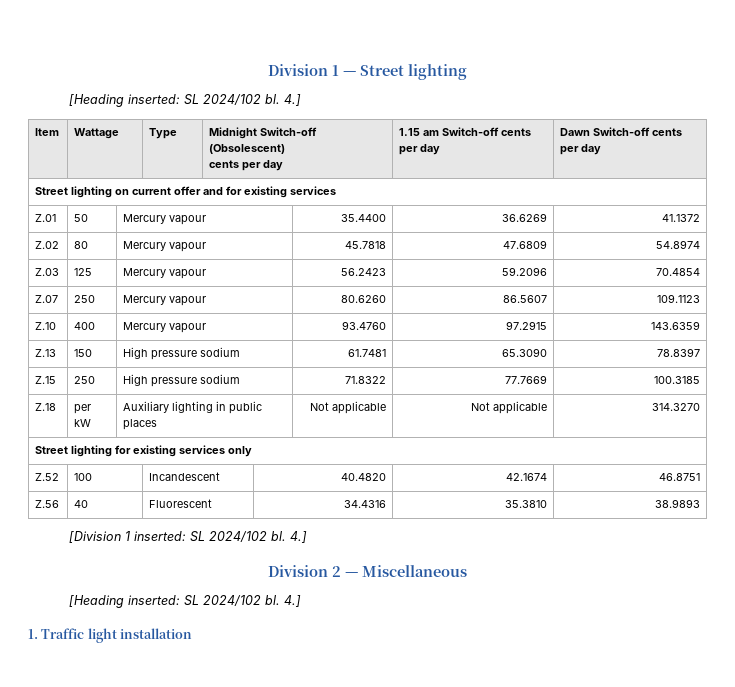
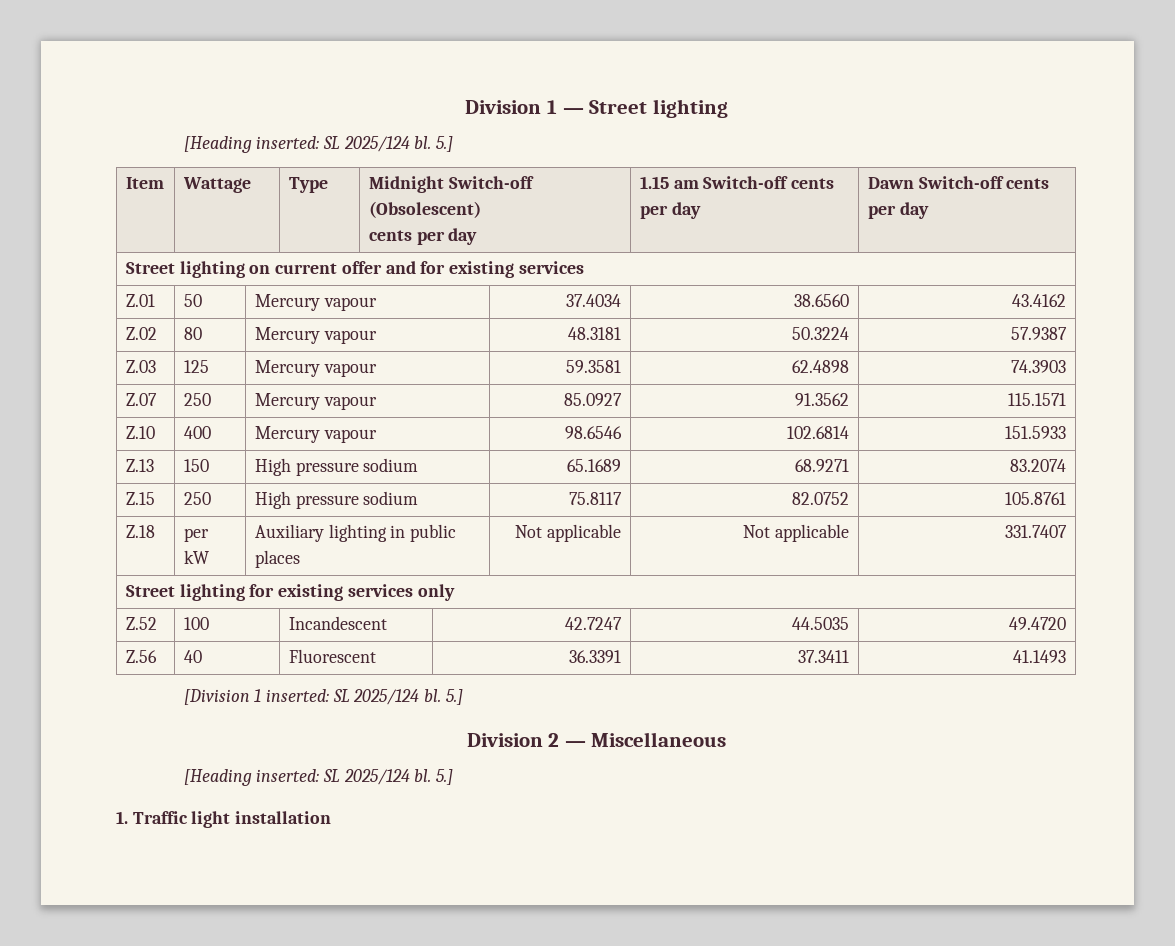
[203,94,302,106] 2024/102 bl. 4.] -> [343,136,454,152] 2025/124 bl. 5.]
[340,214,386,222] [501,213,547,222] [661,214,700,222] 35.4400 | 36.6269 | 41.1372 -> [566,294,622,307] [794,294,850,307] [1012,294,1067,307] 37.4034 | 38.6560 | 43.4162
[344,241,386,249] [502,240,547,249] [655,240,700,249] 45.7818 | 47.6809 | 54.8974 -> [568,327,622,340] [792,327,850,340] [1011,327,1068,340] 48.3181 | 50.3224 | 57.9387
[340,268,386,276] [501,267,547,276] [655,268,700,276] 56.2423 | 59.2096 | 70.4854 -> [566,360,622,373] [792,360,850,373] [1011,360,1067,373] 59.3581 | 62.4898 | 74.3903
[340,295,386,303] [502,295,547,303] [656,294,700,303] 80.6260 | 86.5607 | 109.1123 -> [564,393,623,406] [795,393,850,406] [1008,393,1067,406] 85.0927 | 91.3562 | 115.1571
[341,321,386,330] [505,321,547,330] [650,321,700,330] 93.4760 | 97.2915 | 143.6359 -> [565,426,623,439] [787,426,850,439] [1005,426,1067,439] 98.6546 | 102.6814 | 151.5933
[347,349,386,357] [501,348,547,357] [656,348,700,357] 61.7481 | 65.3090 | 78.8397 -> [567,459,622,472] [795,459,850,472] [1010,459,1067,472] 65.1689 | 68.9271 | 83.2074
[344,376,386,384] [504,375,547,384] [653,376,700,384] 71.8322 | 77.7669 | 100.3185 -> [569,492,623,505] [792,492,850,505] [1005,492,1067,505] 75.8117 | 82.0752 | 105.8761
[651,403,700,411] 314.3270 -> [1005,525,1068,538] 331.7407
[340,473,386,481] [505,473,547,481] [658,473,700,481] 40.4820 | 42.1674 | 46.8751 -> [565,617,623,630] [792,617,850,630] [1009,617,1067,630] 42.7247 | 44.5035 | 49.4720
[343,500,386,508] [504,500,547,508] [654,499,700,508] 34.4316 | 35.3810 | 38.9893 -> [569,650,622,663] [798,650,850,663] [1013,650,1067,663] 36.3391 | 37.3411 | 41.1493
[209,531,308,543] 2024/102 bl. 4.] -> [353,689,463,705] 2025/124 bl. 5.]
[203,595,302,607] 2024/102 bl. 4.] -> [343,769,454,785] 2025/124 bl. 5.]

